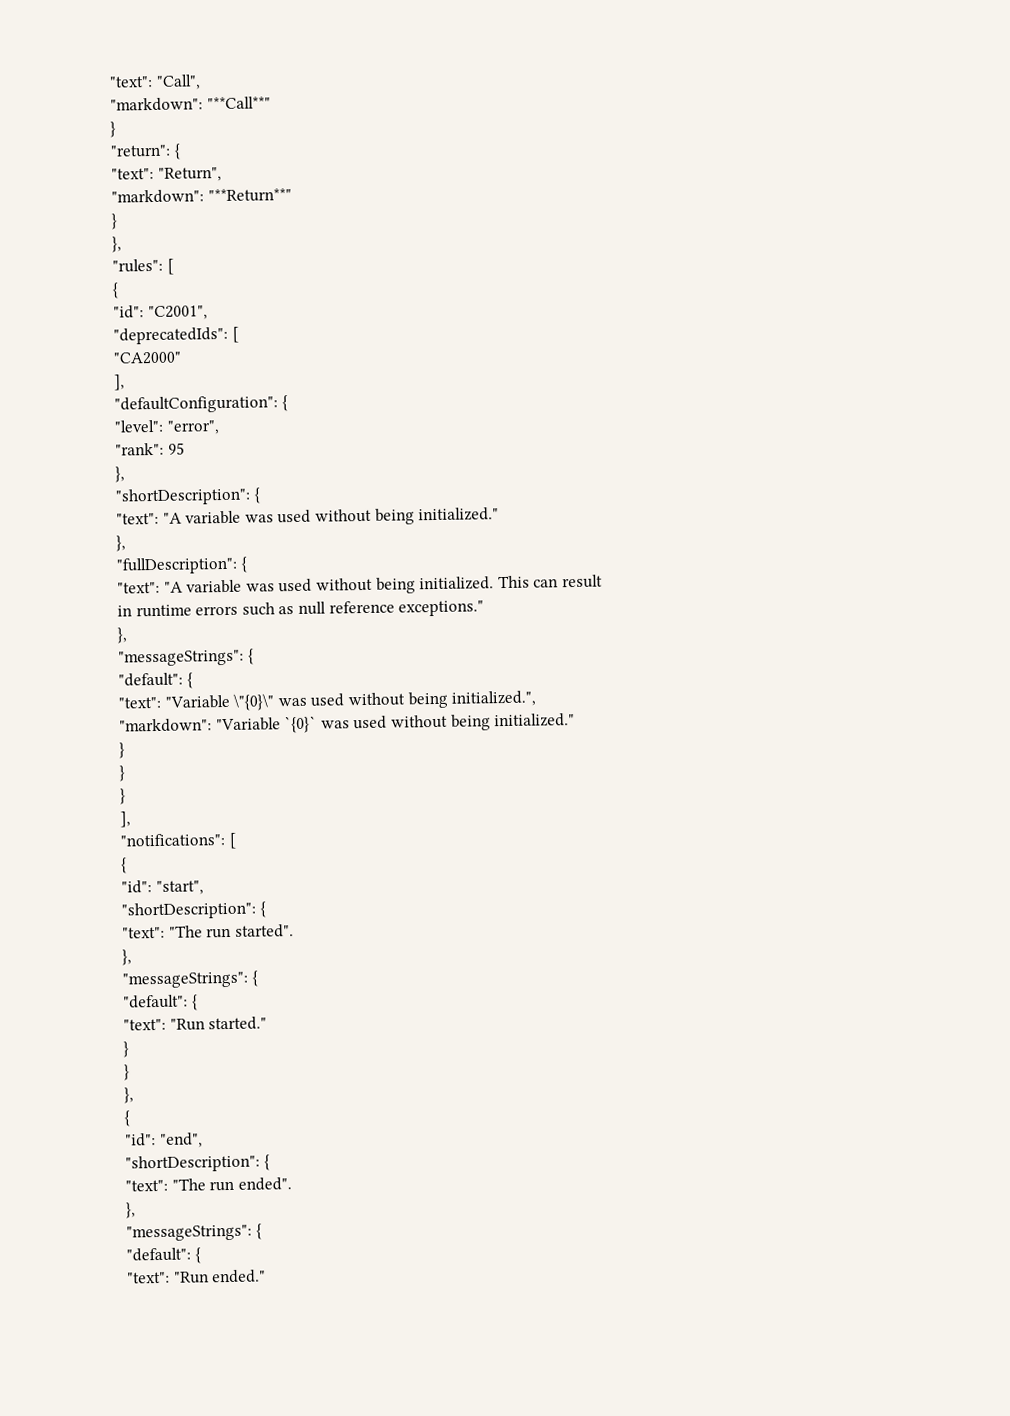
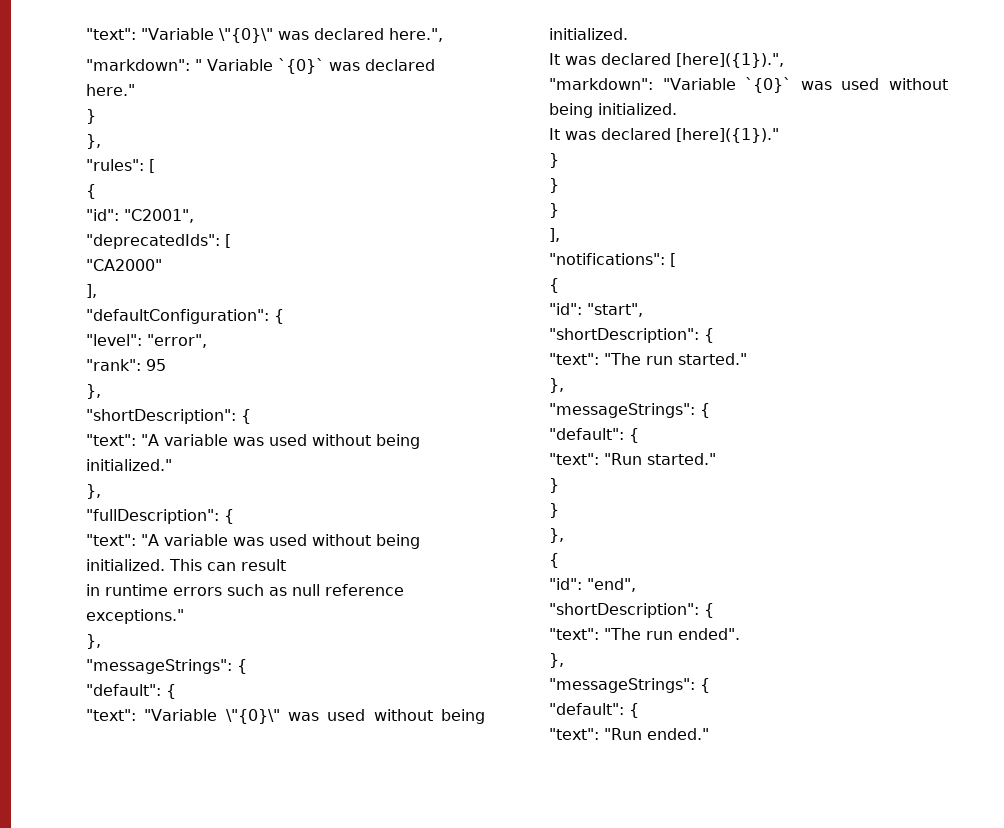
[109,74,201,90] [110,96,271,112] [110,121,117,138] [110,143,181,160] [111,167,222,182] [111,188,292,204] "text": "Call", // "markdown": "**Call**" // } // "return": { // "text": "Return", // "markdown": "**Return**" -> [86,28,444,43] [86,58,436,74] [86,84,136,96] "text": "Variable \"{0}\" was declared here.", // "markdown": " Variable `{0}` was declared here."
[451,690,537,707] initialized.", -> [549,28,629,40] [549,53,785,68] initialized. // It was declared [here]({1}).",
[494,712,576,728] initialized." -> [598,103,678,115] [549,128,780,143] initialized. // It was declared [here]({1})."
[234,924,294,938] started". -> [678,353,748,365] started."

